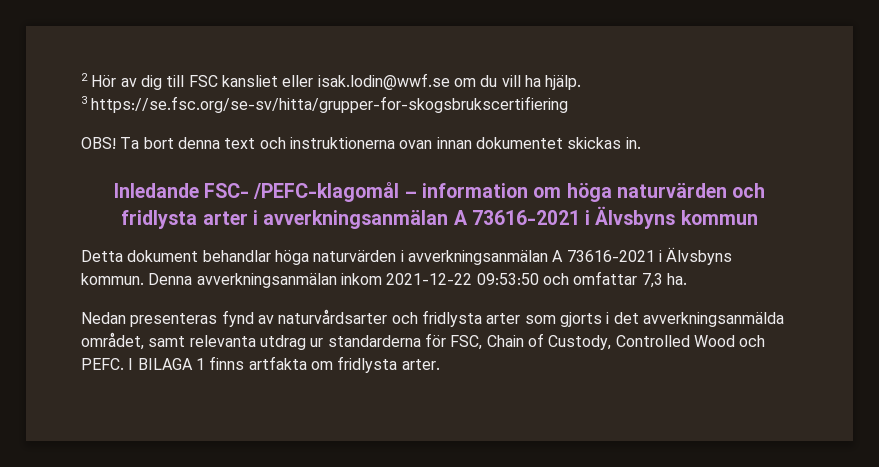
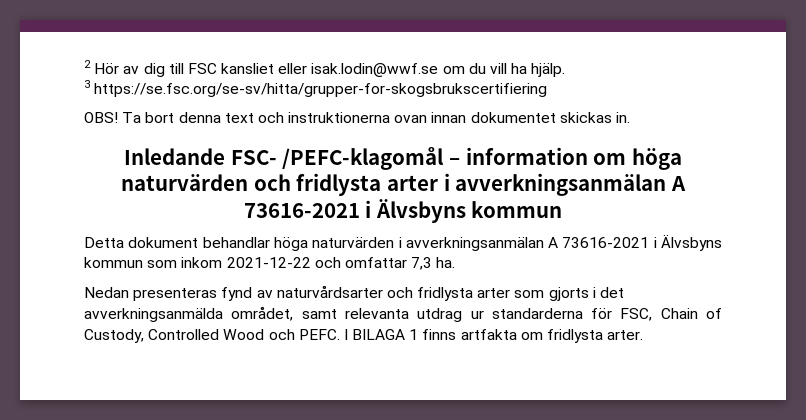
[81,273,337,288] kommun. Denna avverkningsanmälan -> [84,257,178,268] kommun som
[476,273,539,285] 09:53:50 -> (311, 262) none

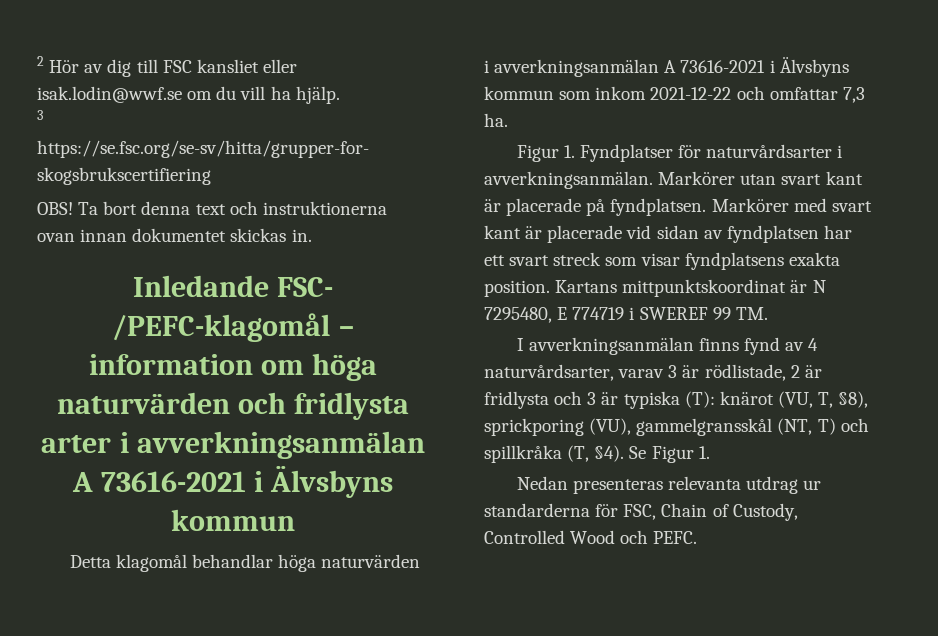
[128,237,199,248] dokument -> [115,554,187,572] klagomål
[84,285,625,301] [84,306,337,322] Nedan presenteras fynd av naturvårdsarter och fridlysta arter som gjorts i det avverkningsanmälda området, samt -> [516,144,843,162] [484,171,863,189] [484,198,872,216] [484,225,852,243] [484,252,840,270] [484,279,826,297] [484,307,768,323] [516,337,819,355] [484,364,822,381] [484,391,869,409] [484,418,869,436] [484,445,710,463] [516,476,663,494] Figur 1. Fyndplatser för naturvårdsarter i avverkningsanmälan. Markörer utan svart kant är placerade på fyndplatsen. Markörer med svart kant är placerade vid sidan av fyndplatsen har ett svart streck som visar fyndplatsens exakta position. Kartans mittpunktskoordinat är N 7295480, E 774719 i SWEREF 99 TM. // I avverkningsanmälan finns fynd av 4 naturvårdsarter, varav 3 är rödlistade, 2 är fridlysta och 3 är typiska (T): knärot (VU, T, §8), sprickporing (VU), gammelgransskål (NT, T) och spillkråka (T, §4). Se Figur 1. // Nedan presenteras
[343,329,644,343] I BILAGA 1 finns artfakta om fridlysta arter. -> (698, 537) none

